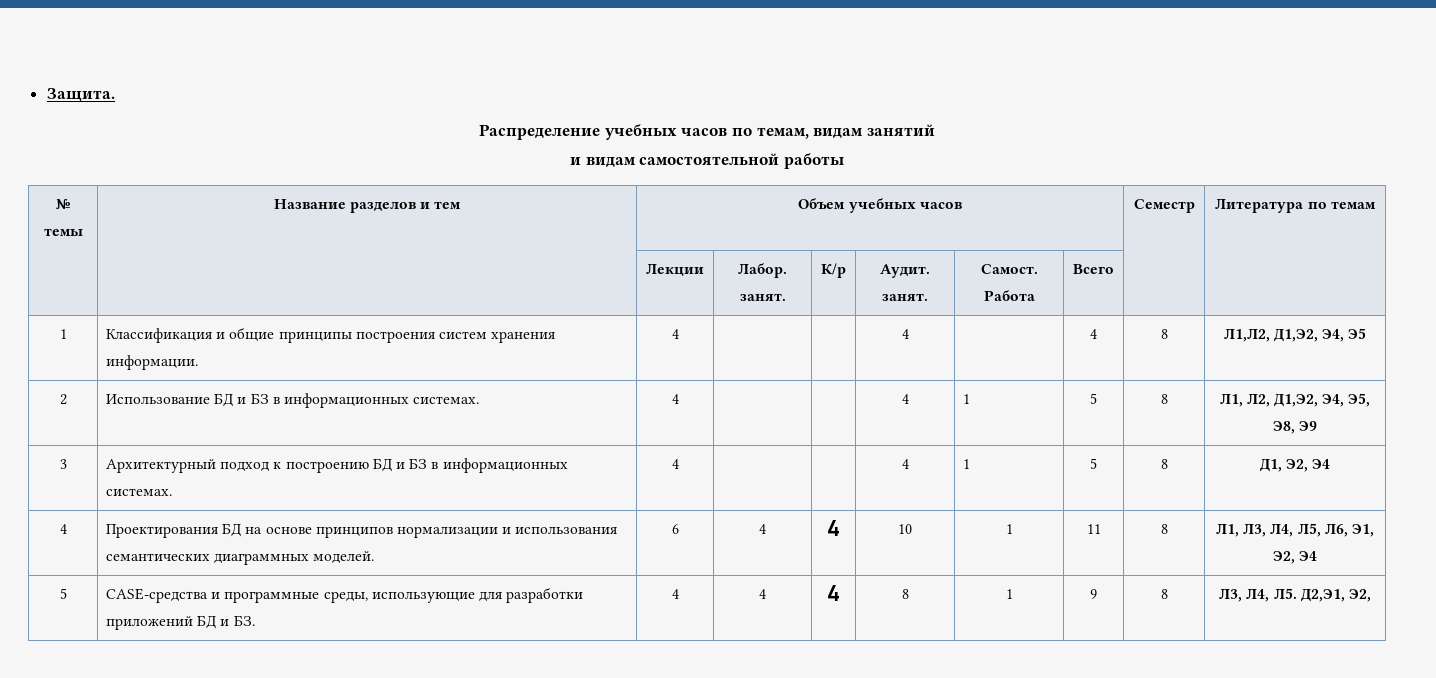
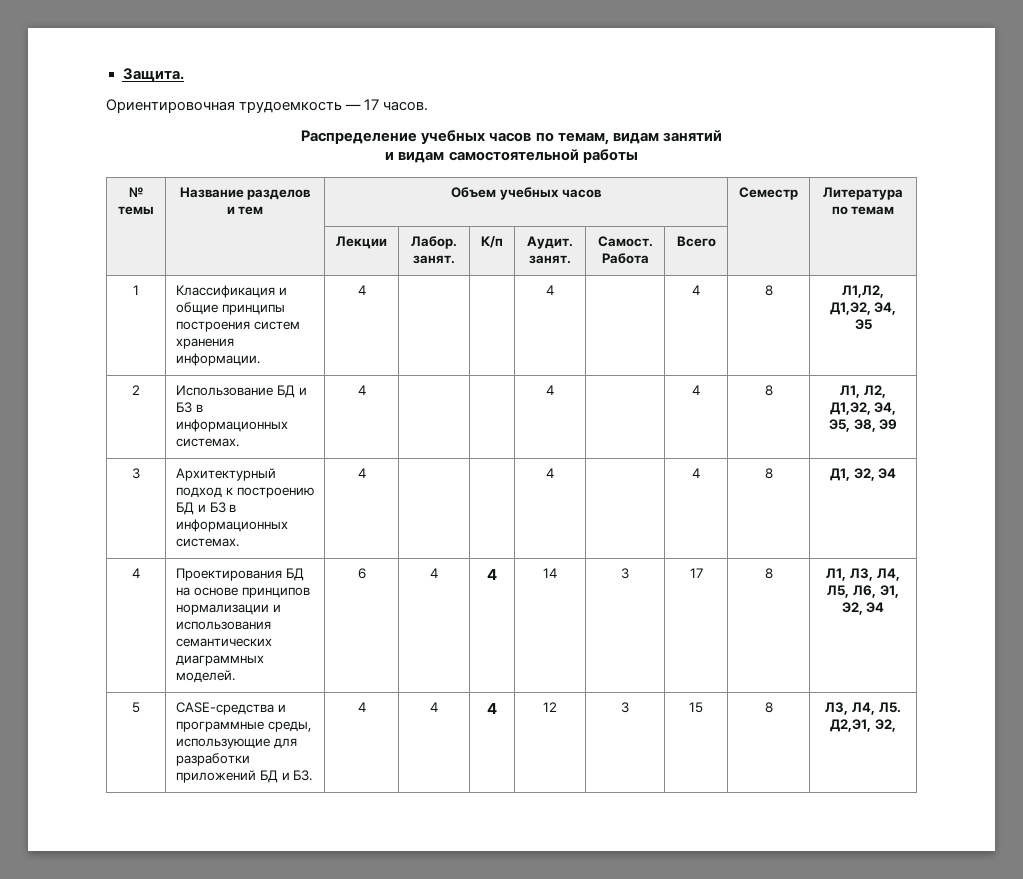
(115, 95) none -> [106,99,429,113] // Ориентировочная трудоемкость — 17 часов.
[821,263,846,278] К/р -> [481,236,503,248] К/п
[963,394,971,404] [1090,393,1097,404] 1 | 5 -> [692,385,700,395] | 4
[963,459,971,469] [1090,458,1097,469] 1 | 5 -> [692,468,700,478] | 4
[898,524,912,534] [1005,524,1013,534] [1086,524,1101,534] 10 | 1 | 11 -> [543,568,557,578] [621,568,629,579] [689,568,703,578] 14 | 3 | 17
[901,589,909,599] [1005,589,1013,599] [1090,589,1097,599] 8 | 1 | 9 -> [543,702,557,712] [621,702,629,713] [689,702,703,713] 12 | 3 | 15

